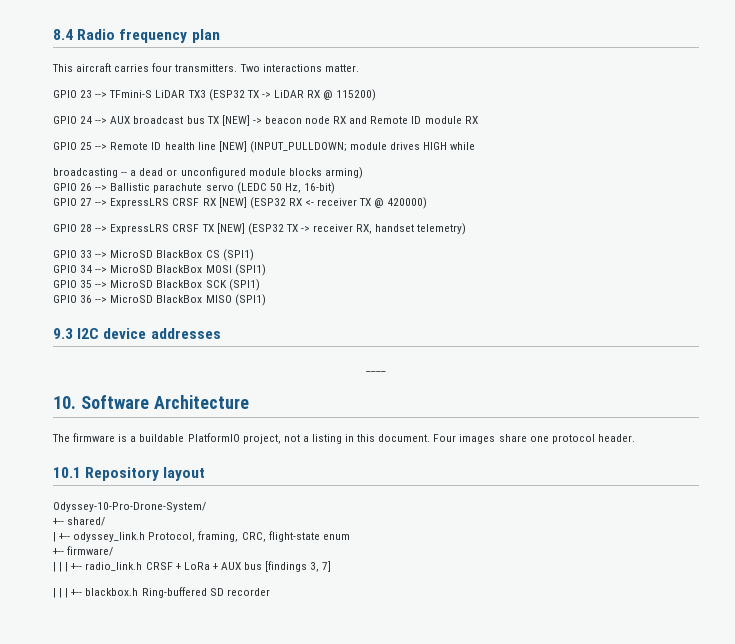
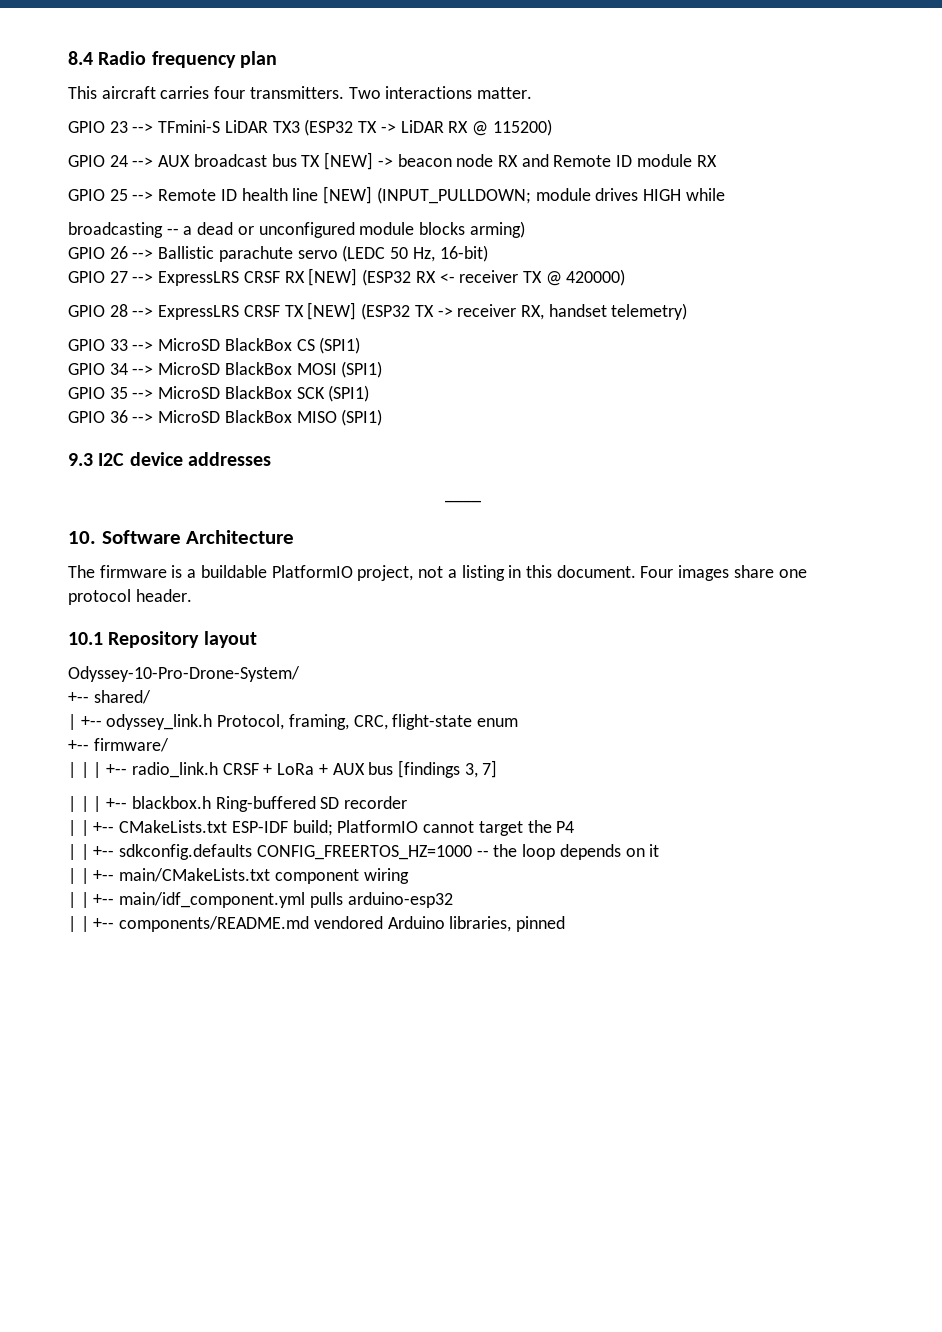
(270, 592) none -> [68,820,575,836] [68,844,660,860] [68,868,409,884] [68,892,453,908] [68,916,566,932] // | | +-- CMakeLists.txt ESP-IDF build; PlatformIO cannot target the P4 // | | +-- sdkconfig.defaults CONFIG_FREERTOS_HZ=1000 -- the loop depends on it // | | +-- main/CMakeLists.txt component wiring // | | +-- main/idf_component.yml pulls arduino-esp32 // | | +-- components/README.md vendored Arduino libraries, pinned

